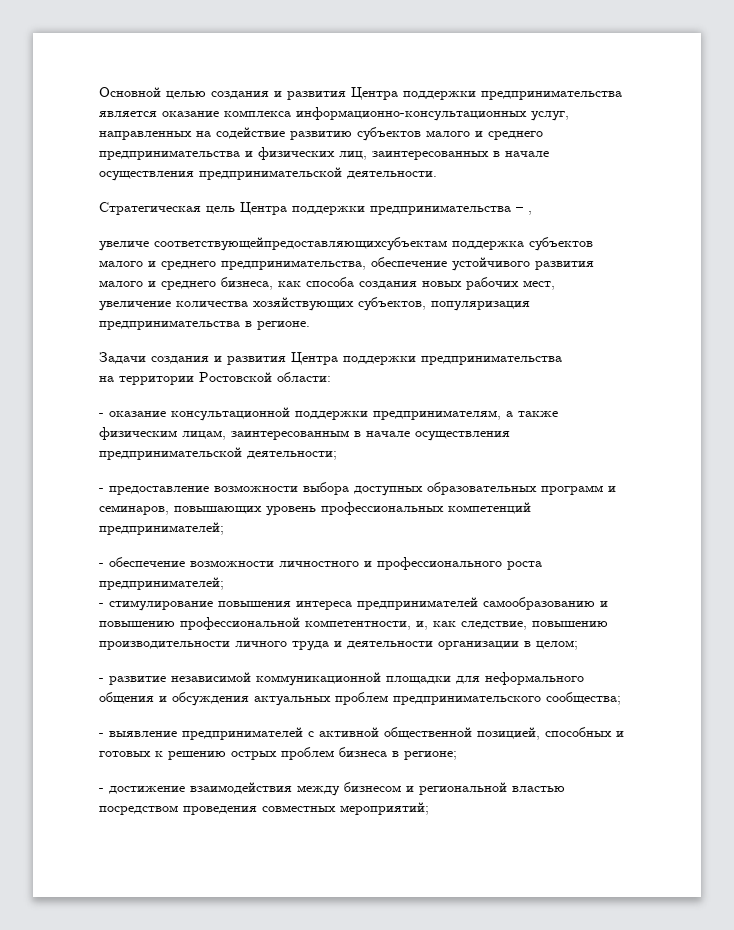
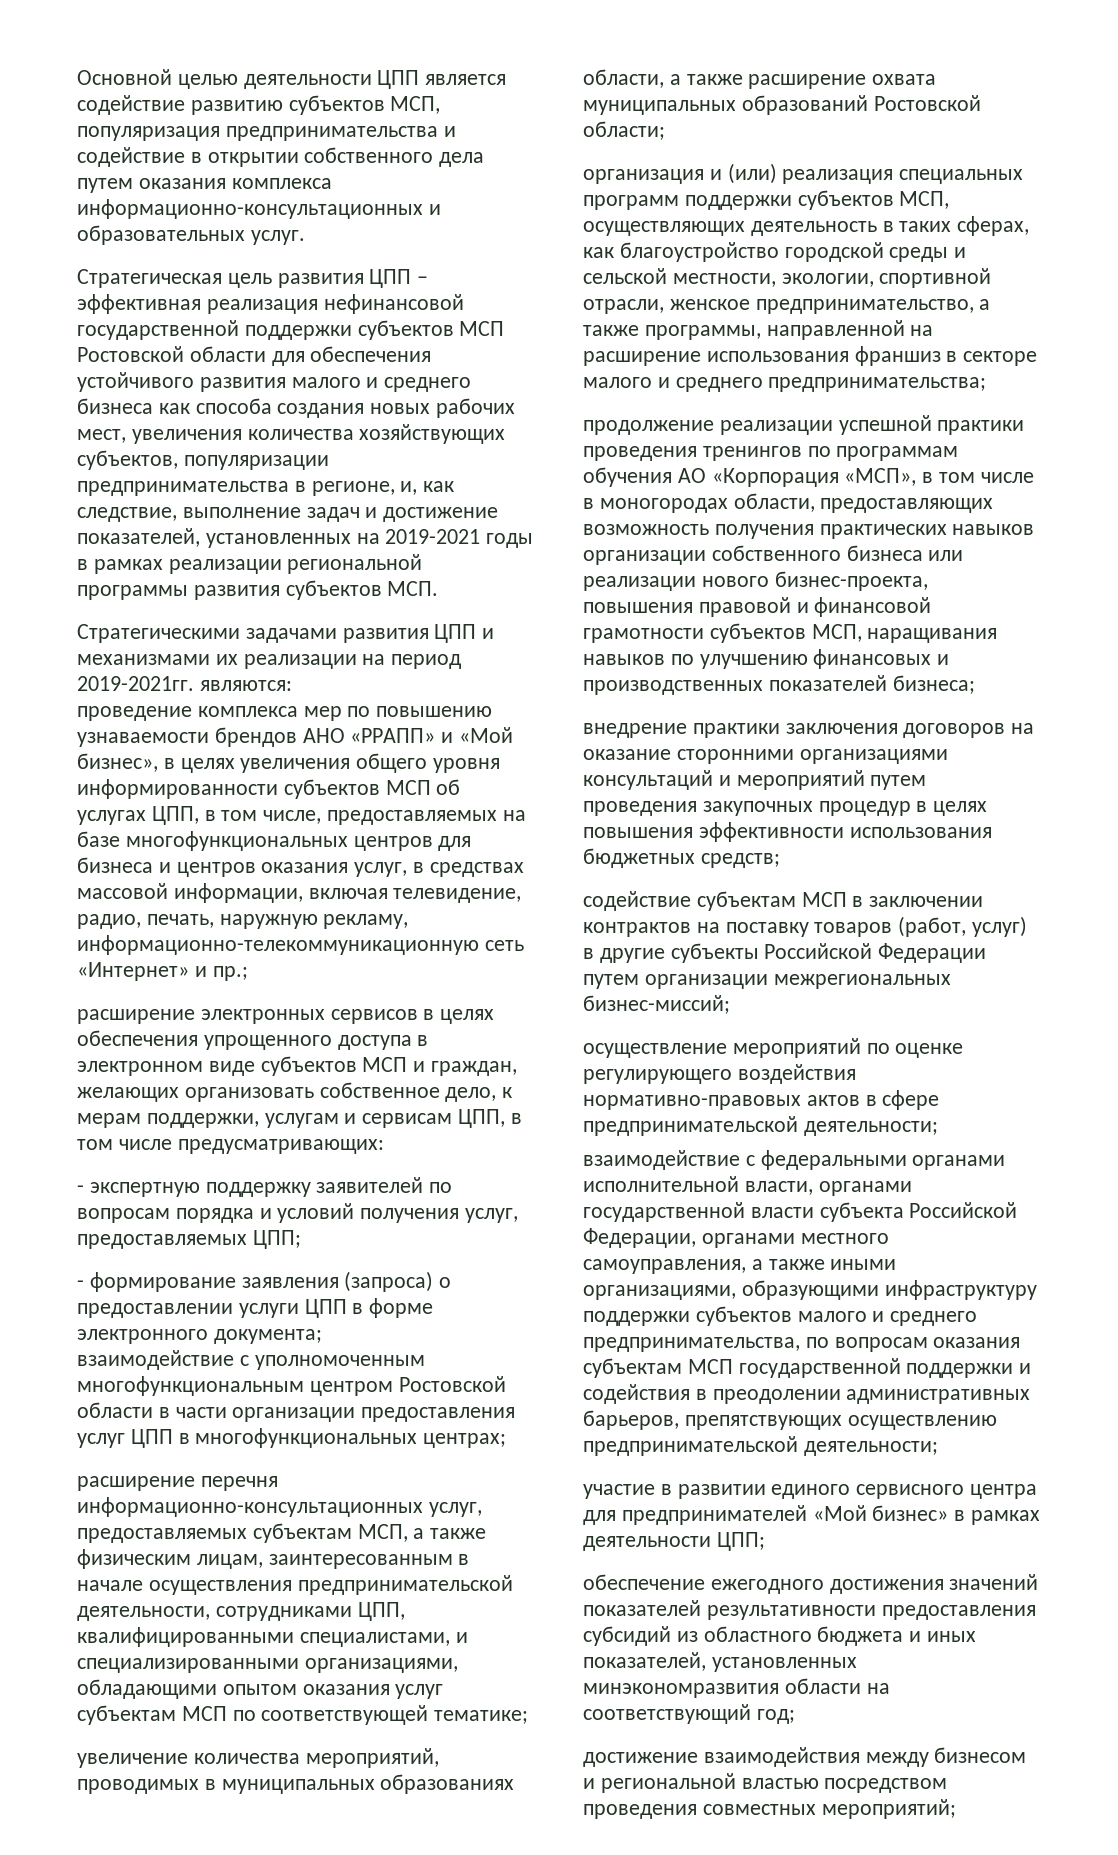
[211,87,622,100] [99,107,569,121] [99,127,543,141] [99,147,549,160] [99,167,437,181] [99,202,532,215] [99,237,593,251] [99,257,447,270] создания и развития Центра поддержки предпринимательства является оказание комплекса информационно-консультационных услуг, направленных на содействие развитию субъектов малого и среднего предпринимательства и физических лиц, заинтересованных в начале осуществления предпринимательской деятельности. // Стратегическая цель Центра поддержки предпринимательства – , // увеличе соответствующейпредоставляющихсубъектам поддержка субъектов малого и среднего предпринимательства, обеспечение -> [243,70,507,89] [77,95,441,115] [77,126,456,141] [77,147,485,167] [77,178,332,193] [77,199,441,219] [77,225,305,245] [77,269,429,288] [77,294,464,314] [77,320,505,340] [77,346,432,366] деятельности ЦПП является содействие развитию субъектов МСП, популяризация предпринимательства и содействие в открытии собственного дела путем оказания комплекса информационно-консультационных и образовательных услуг. // Стратегическая цель развития ЦПП – эффективная реализация нефинансовой государственной поддержки субъектов МСП Ростовской области для обеспечения
[221,277,273,290] бизнеса, -> [77,398,153,414] бизнеса
[99,301,171,311] увеличение -> [131,429,242,444] увеличения
[431,301,530,311] популяризация -> [183,455,329,470] популяризации
[257,321,310,330] [99,352,562,365] [99,372,331,385] [99,407,501,421] регионе. // Задачи создания и развития Центра поддержки предпринимательства // на территории Ростовской области: // - оказание консультационной поддержки предпринимателям, -> [311,481,455,496] [77,507,499,522] [77,528,534,548] [77,554,423,574] [77,580,439,600] [77,624,495,643] [77,654,462,669] [77,676,292,691] [77,706,493,721] [77,727,514,747] [77,753,501,773] [77,779,461,799] [77,806,526,825] [77,831,472,851] [77,857,524,877] [77,883,522,903] [77,914,409,929] [77,935,524,955] [77,962,248,981] [77,1009,495,1024] [77,1030,429,1050] [77,1056,518,1076] [77,1082,513,1102] [77,1109,522,1128] [77,1139,384,1154] [77,1177,453,1197] [77,1203,519,1223] [77,1230,301,1249] [77,1271,452,1292] [77,1298,434,1318] [77,1329,322,1344] [77,1350,425,1370] [77,1376,506,1396] [77,1402,516,1422] [77,1428,507,1448] [77,1476,278,1491] [77,1497,482,1517] [77,1523,408,1543] регионе, и, как следствие, выполнение задач и достижение показателей, установленных на 2019-2021 годы в рамках реализации региональной программы развития субъектов МСП. // Стратегическими задачами развития ЦПП и механизмами их реализации на период 2019-2021гг. являются: // проведение комплекса мер по повышению узнаваемости брендов АНО «РРАПП» и «Мой бизнес», в целях увеличения общего уровня информированности субъектов МСП об услугах ЦПП, в том числе, предоставляемых на базе многофункциональных центров для бизнеса и центров оказания услуг, в средствах массовой информации, включая телевидение, радио, печать, наружную рекламу, информационно-телекоммуникационную сеть «Интернет» и пр.; // расширение электронных сервисов в целях обеспечения упрощенного доступа в электронном виде субъектов МСП и граждан, желающих организовать собственное дело, к мерам поддержки, услугам и сервисам ЦПП, в том числе предусматривающих: // - экспертную поддержку заявителей по вопросам порядка и условий получения услуг, предоставляемых ЦПП; // - формирование заявления (запроса) о предоставлении услуги ЦПП в форме электронного документа; // взаимодействие с уполномоченным многофункциональным центром Ростовской области в части организации предоставления услуг ЦПП в многофункциональных центрах; // расширение перечня информационно-консультационных услуг, предоставляемых субъектам МСП,
[247,451,337,460] [99,482,616,496] [99,502,531,516] [99,522,224,535] [99,557,542,570] [99,577,224,590] [99,597,608,611] [99,617,608,630] [99,640,578,651] [99,672,584,686] [99,692,621,706] [99,727,624,740] [99,747,457,760] [99,788,104,792] деятельности; // - предоставление возможности выбора доступных образовательных программ и семинаров, повышающих уровень профессиональных компетенций предпринимателей; // - обеспечение возможности личностного и профессионального роста предпринимателей; // - стимулирование повышения интереса предпринимателей самообразованию и повышению профессиональной компетентности, и, как следствие, повышению производительности личного труда и деятельности организации в целом; // - развитие независимой коммуникационной площадки для неформального общения и обсуждения актуальных проблем предпринимательского сообщества; // - выявление предпринимателей с активной общественной позицией, способных и готовых к решению острых проблем бизнеса в регионе; // - -> [77,1602,405,1621] [77,1627,468,1647] [77,1658,458,1673] [77,1679,444,1699] [77,1705,529,1725] [77,1748,439,1768] [77,1774,515,1794] [583,69,937,89] [583,95,981,115] [583,121,665,140] [583,163,1024,184] [583,190,950,210] [583,216,1030,236] [583,242,967,262] [583,268,992,288] [583,299,991,314] [583,320,934,340] [583,346,1038,366] [583,377,987,392] [583,415,1025,435] [583,446,959,461] [583,467,1034,487] [583,493,994,513] [583,524,1035,539] [583,545,964,565] [583,571,928,591] [583,597,932,617] [583,623,998,643] [583,649,950,669] [583,675,975,695] [583,723,1035,738] [583,749,948,764] [583,770,927,790] [583,801,988,816] [583,822,992,842] [583,848,780,868] [583,891,984,911] [583,916,1028,937] [583,943,987,963] [583,974,951,989] [583,995,730,1014] [583,1038,964,1058] [583,1064,856,1084] [583,1090,940,1110] [583,1116,938,1136] [583,1150,1006,1170] [583,1176,912,1196] [583,1202,1018,1222] [583,1228,889,1248] [583,1259,897,1274] [583,1280,1037,1300] [583,1306,978,1326] [583,1337,1021,1352] [583,1358,1032,1378] [583,1384,1031,1404] [583,1410,997,1430] [583,1436,938,1456] [583,1484,1038,1499] [583,1505,1041,1525] [583,1532,765,1551] [583,1574,1039,1594] [583,1600,1036,1620] [583,1626,977,1646] [583,1652,857,1672] [583,1678,890,1698] [583,1704,795,1724] деятельности, сотрудниками ЦПП, квалифицированными специалистами, и специализированными организациями, обладающими опытом оказания услуг субъектам МСП по соответствующей тематике; // увеличение количества мероприятий, проводимых в муниципальных образованиях области, а также расширение охвата муниципальных образований Ростовской области; // организация и (или) реализация специальных программ поддержки субъектов МСП, осуществляющих деятельность в таких сферах, как благоустройство городской среды и сельской местности, экологии, спортивной отрасли, женское предпринимательство, а также программы, направленной на расширение использования франшиз в секторе малого и среднего предпринимательства; // продолжение реализации успешной практики проведения тренингов по программам обучения АО «Корпорация «МСП», в том числе в моногородах области, предоставляющих возможность получения практических навыков организации собственного бизнеса или реализации нового бизнес-проекта, повышения правовой и финансовой грамотности субъектов МСП, наращивания навыков по улучшению финансовых и производственных показателей бизнеса; // внедрение практики заключения договоров на оказание сторонними организациями консультаций и мероприятий путем проведения закупочных процедур в целях повышения эффективности использования бюджетных средств; // содействие субъектам МСП в заключении контрактов на поставку товаров (работ, услуг) в другие субъекты Российской Федерации путем организации межрегиональных бизнес-миссий; // осуществление мероприятий по оценке регулирующего воздействия нормативно-правовых актов в сфере предпринимательской деятельности; // взаимодействие с федеральными органами исполнительной власти, органами государственной власти субъекта Российской Федерации, органами местного самоуправления, а также иными организациями, образующими инфраструктуру поддержки субъектов малого и среднего предпринимательства, по вопросам оказания субъектам МСП государственной поддержки и содействия в преодолении административных барьеров, препятствующих осуществлению предпринимательской деятельности; // участие в развитии единого сервисного центра для предпринимателей «Мой бизнес» в рамках деятельности ЦПП; // обеспечение ежегодного достижения значений показателей результативности предоставления субсидий из областного бюджета и иных показателей, установленных минэкономразвития области на соответствующий год; //

